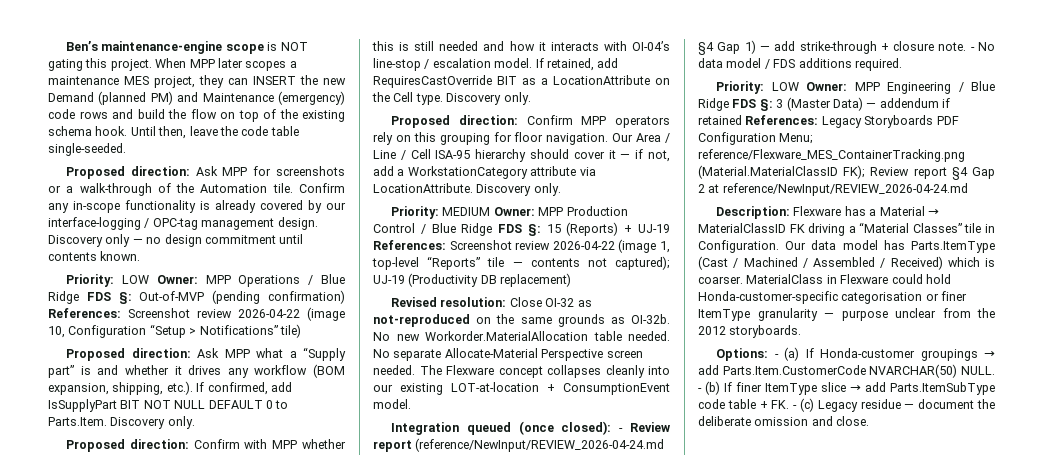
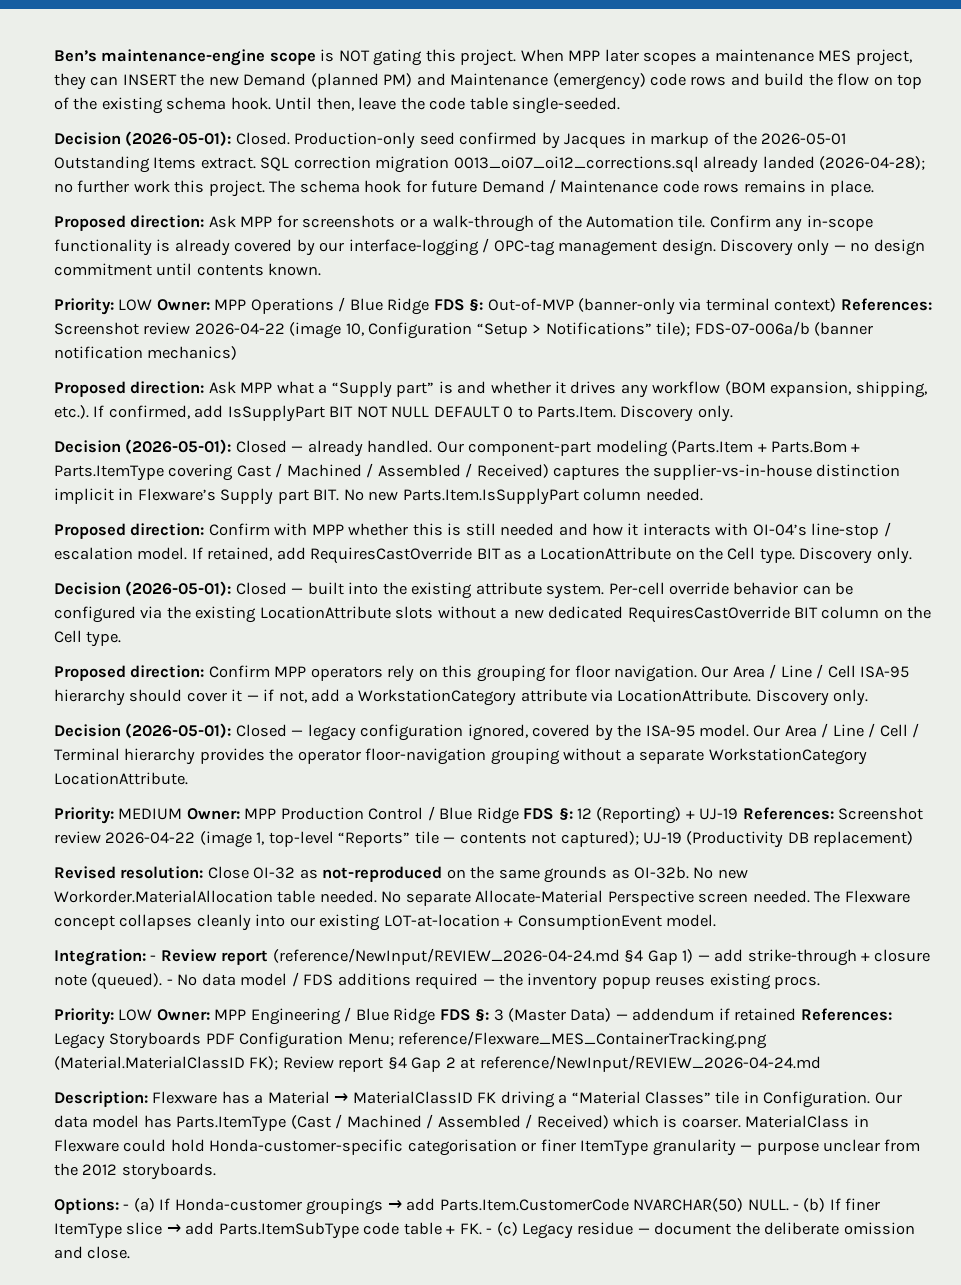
(126, 149) none -> [54,131,847,149] [54,156,926,173] [54,179,874,197] // Decision (2026-05-01): Closed. Production-only seed confirmed by Jacques in markup of the 2026-05-01 Outstanding Items extract. SQL correction migration 0013_oi07_oi12_corrections.sql already landed (2026-04-28); no further work this project. The schema hook for future Demand / Maintenance code rows remains in place.
[212,290,345,304] (pending confirmation) -> [578,298,837,315] (banner-only via terminal context)
[279,324,301,338] tile) -> [656,321,874,336] [54,346,238,360] tile); FDS-07-006a/b (banner notification mechanics)
(195, 422) none -> [54,439,861,457] [54,463,901,481] [54,488,703,505] // Decision (2026-05-01): Closed — already handled. Our component-part modeling (Parts.Item + Parts.Bom + Parts.ItemType covering Cast / Machined / Assembled / Received) captures the supplier-vs-in-house distinction implicit in Flexware’s Supply part BIT. No new Parts.Item.IsSupplyPart column needed.
(531, 98) none -> [54,581,854,599] [54,606,932,623] [54,630,122,647] // Decision (2026-05-01): Closed — built into the existing attribute system. Per-cell override behavior can be configured via the existing LocationAttribute slots without a new dedicated RequiresCastOverride BIT column on the Cell type.
(561, 189) none -> [54,723,920,741] [54,748,867,765] [54,772,188,785] // Decision (2026-05-01): Closed — legacy configuration ignored, covered by the ISA-95 model. Our Area / Line / Cell / Terminal hierarchy provides the operator floor-navigation grouping without a separate WorkstationCategory LocationAttribute.
[546,222,619,236] 15 (Reports) -> [577,807,682,824] 12 (Reporting)
[390,421,612,435] Integration queued (once closed): -> [54,949,146,966] Integration:
[938,42,967,51] note. -> [54,973,163,990] note (queued).
[854,58,902,71] required. -> [415,973,821,990] required — the inventory popup reuses existing procs.

